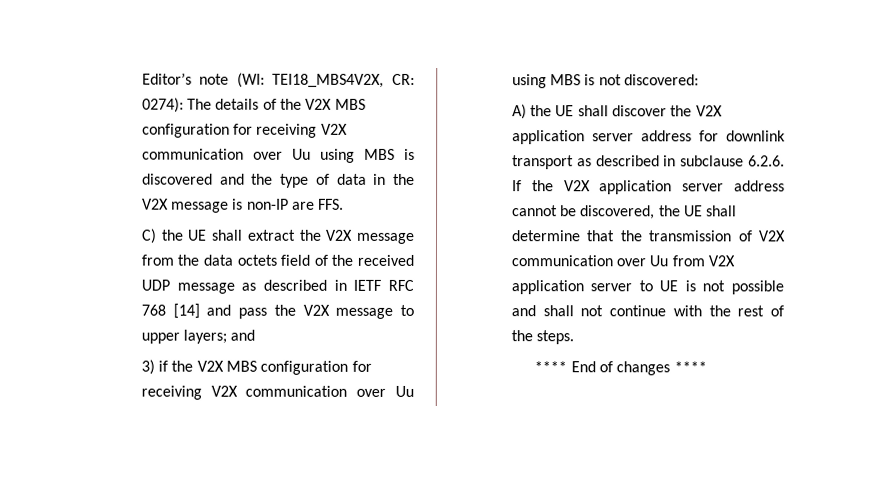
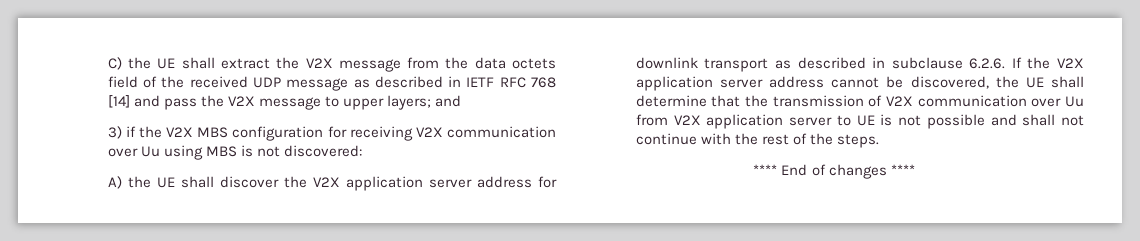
[141,72,415,88] [141,97,366,113] [141,123,348,138] [141,148,415,163] [141,173,415,188] [141,198,345,213] Editor’s note (WI: TEI18_MBS4V2X, CR: 0274): The details of the V2X MBS configuration for receiving V2X communication over Uu using MBS is discovered and the type of data in the V2X message is non-IP are FFS. // -> (107, 63) none

